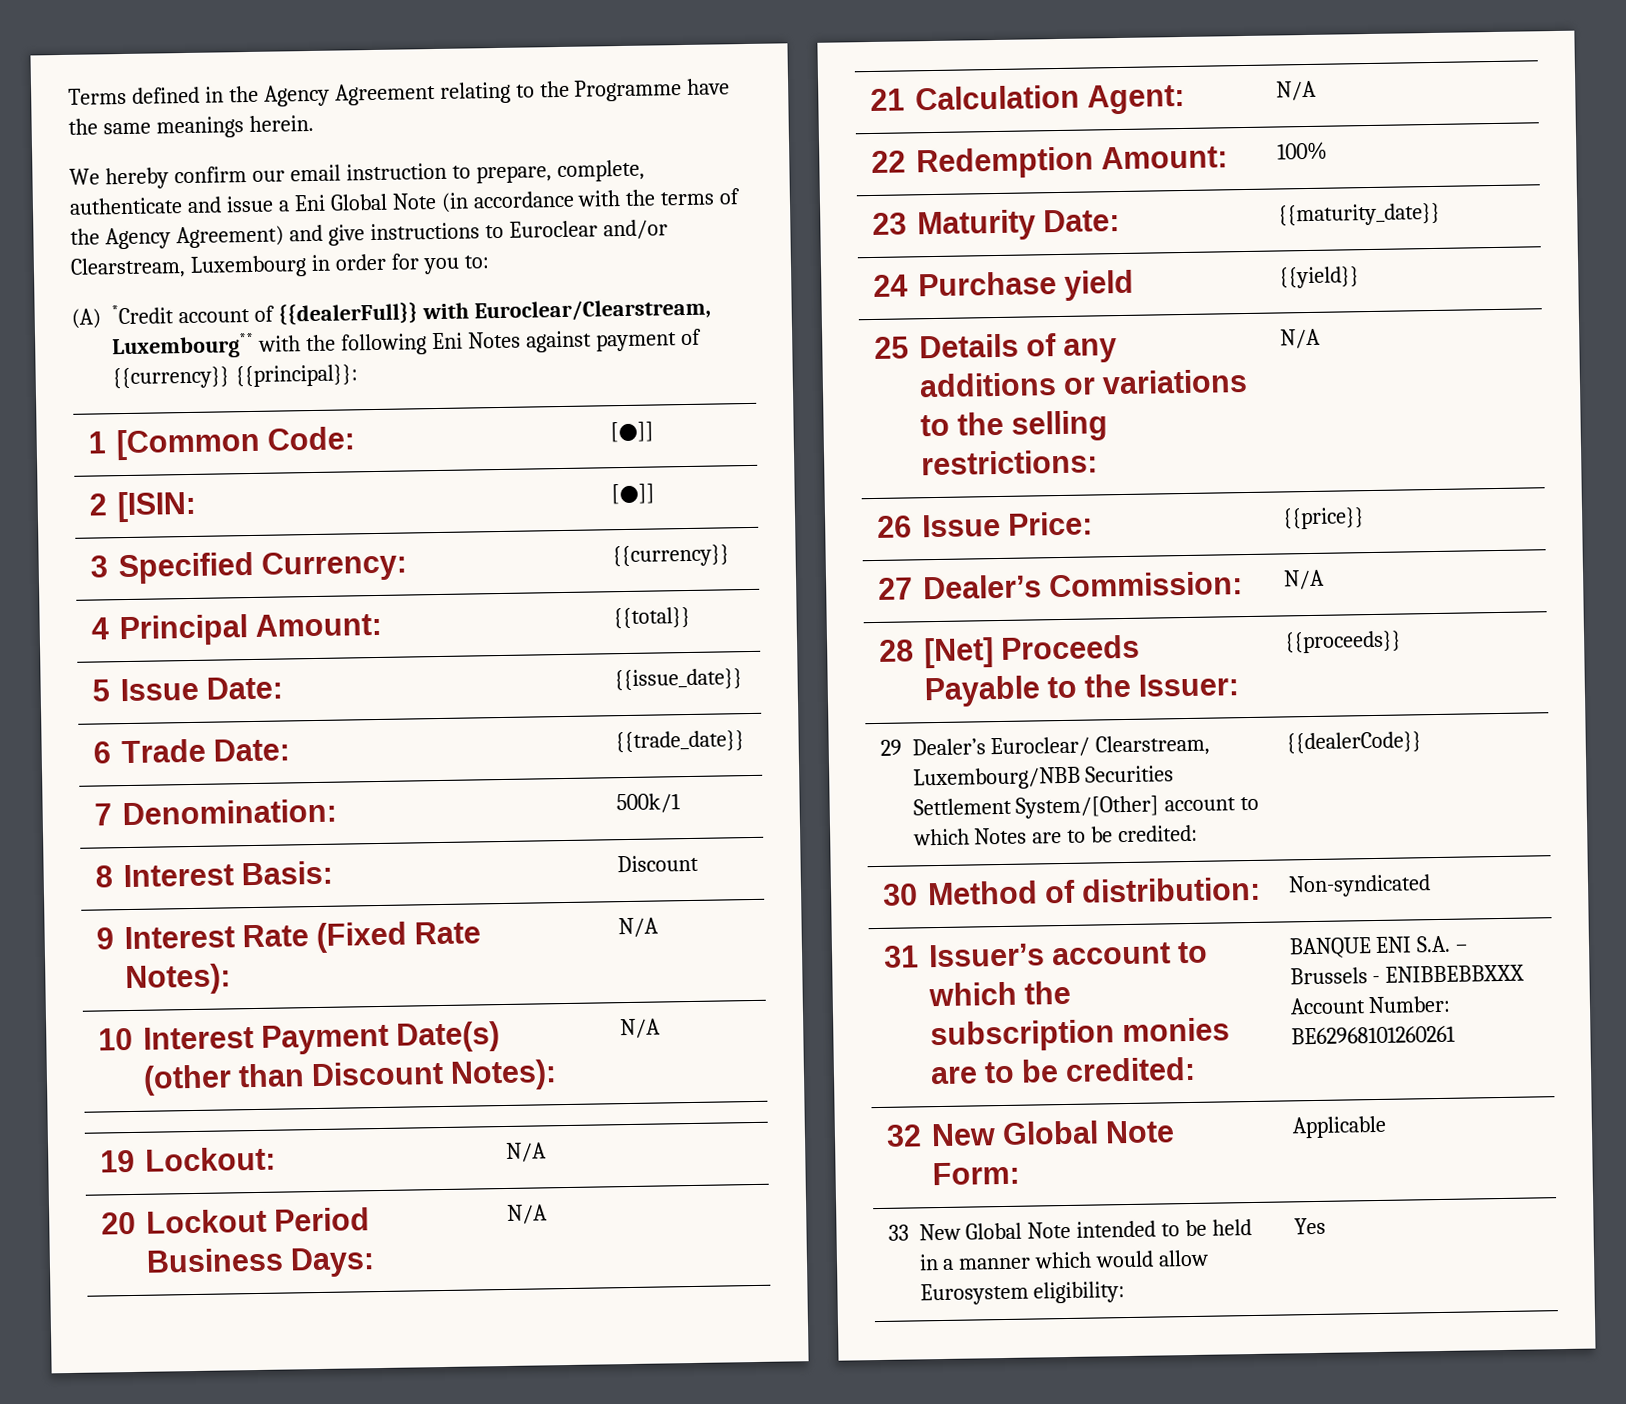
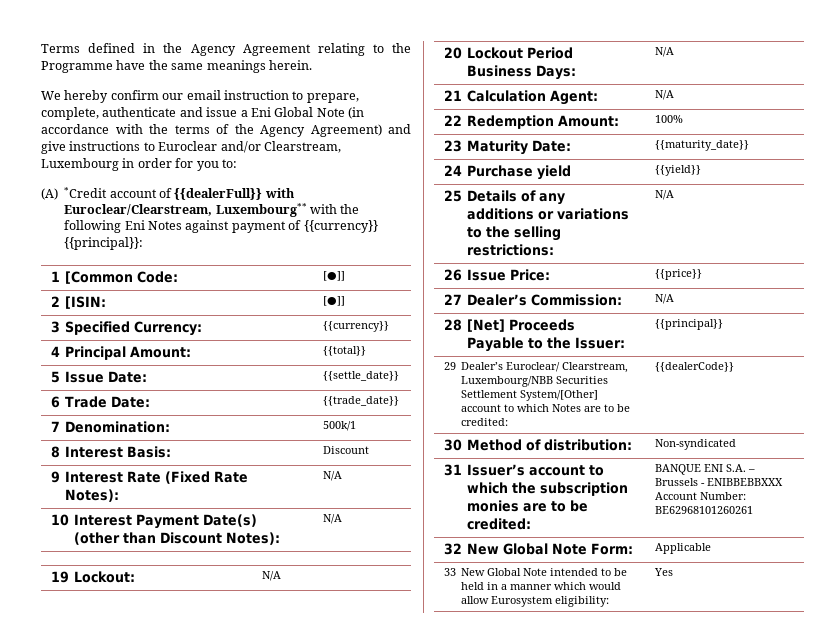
[613,668,743,692] {{issue_date}} -> [322,371,399,381] {{settle_date}}
[1283,630,1402,654] {{proceeds}} -> [654,319,723,330] {{principal}}

